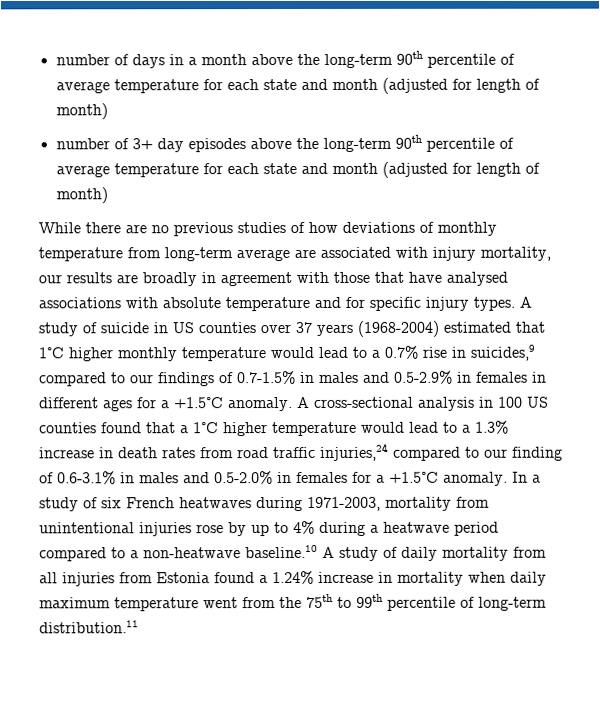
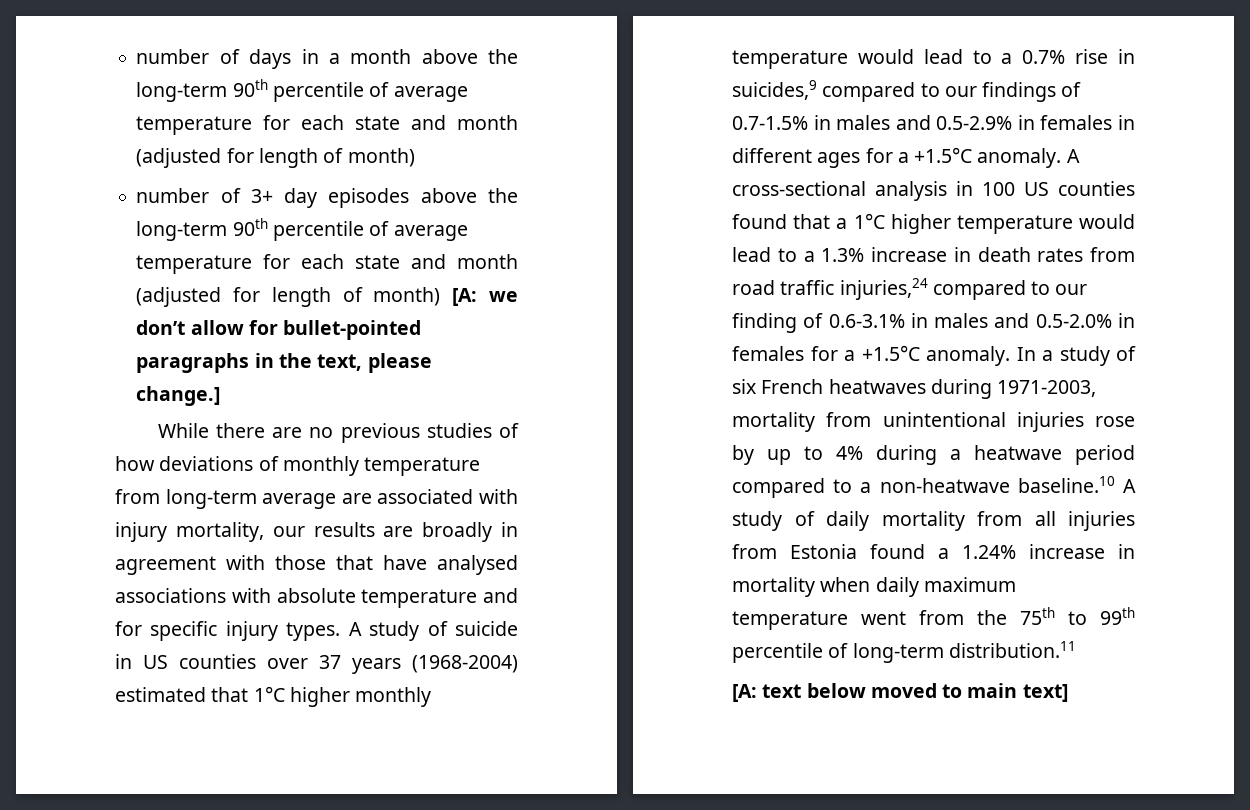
(108, 195) none -> [452,288,518,306] [136,320,422,340] [136,353,432,373] [136,386,221,406] [A: we don’t allow for bullet-pointed paragraphs in the text, please change.]
(139, 627) none -> [732,683,1068,702] // [A: text below moved to main text]

